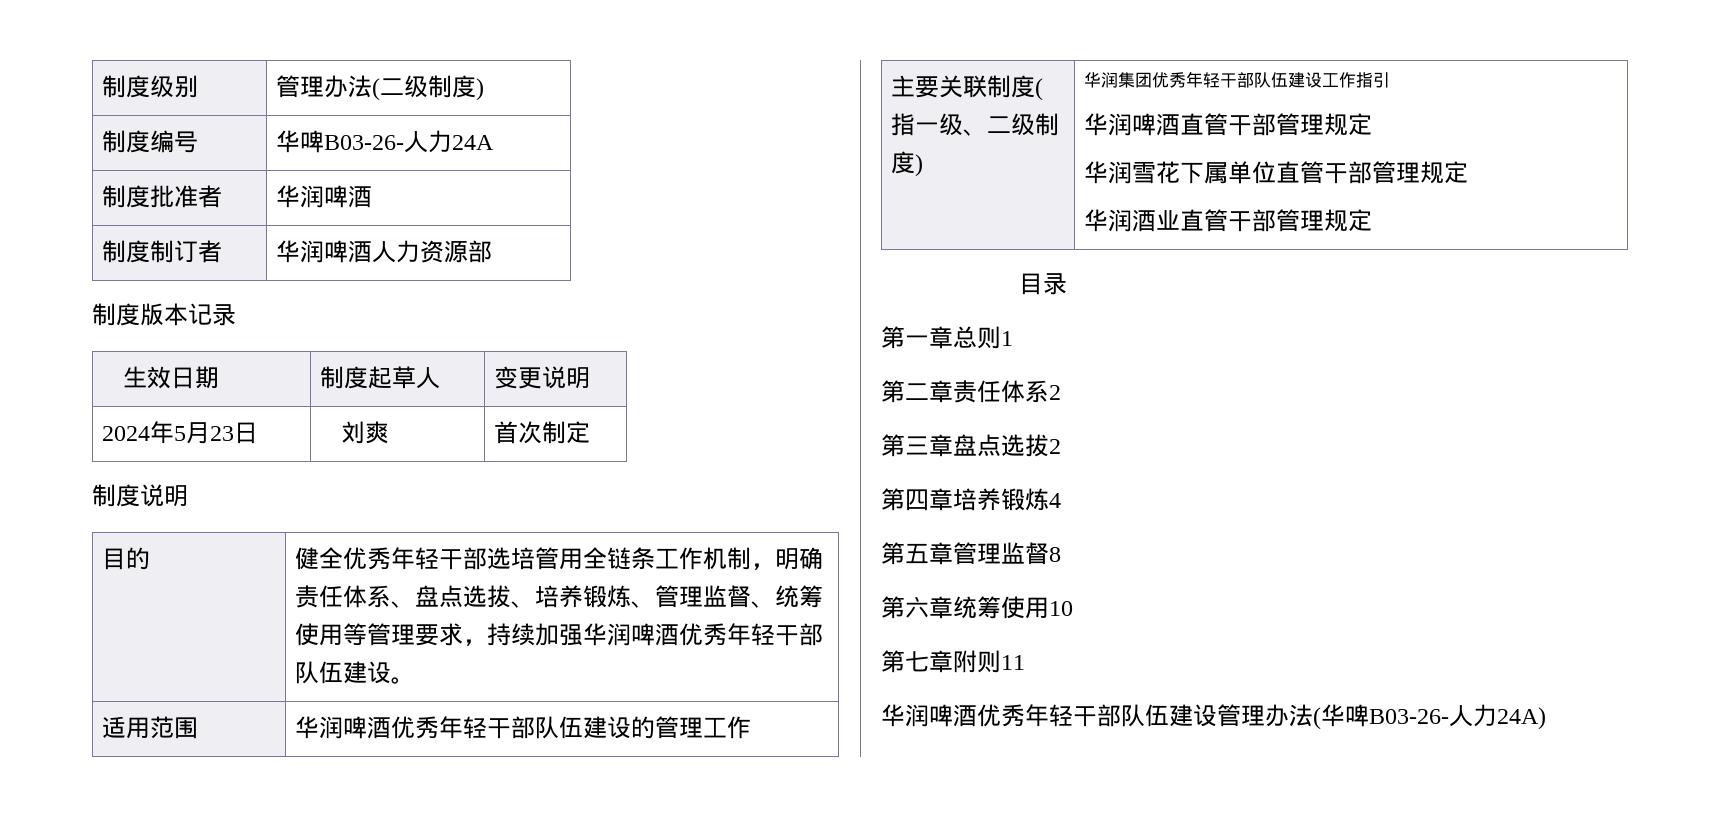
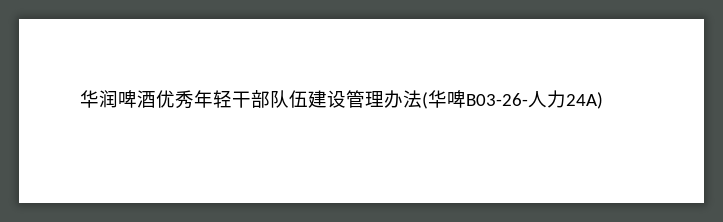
[101,75,198,98] [275,75,484,101] [101,130,198,153] [275,130,494,153] [101,185,222,208] [275,185,372,208] [101,240,222,263] [275,240,492,263] [92,303,236,326] [122,366,219,389] [319,366,440,389] [493,366,590,389] [101,421,258,444] [340,421,389,444] [493,421,590,444] [92,484,188,507] [101,547,150,570] [294,547,823,570] [294,585,823,608] [294,623,823,646] [294,661,415,684] [101,716,198,739] [294,716,751,739] [890,75,1043,101] [890,113,1059,136] [890,151,923,177] [1083,71,1390,88] [1083,113,1372,136] [1083,161,1468,184] [1083,209,1372,232] [1019,273,1068,295] [881,326,1013,349] [881,380,1061,403] [881,434,1061,457] [881,488,1061,511] [881,542,1061,565] [881,596,1073,619] [881,650,1025,673] 制度级别 | 管理办法(二级制度) // 制度编号 | 华啤B03-26-人力24A // 制度批准者 | 华润啤酒 // 制度制订者 | 华润啤酒人力资源部 // 制度版本记录 // 生效日期 | 制度起草人 | 变更说明 // 2024年5月23日 | 刘爽 | 首次制定 // 制度说明 // 目的 | 健全优秀年轻干部选培管用全链条工作机制，明确责任体系、盘点选拔、培养锻炼、管理监督、统筹使用等管理要求，持续加强华润啤酒优秀年轻干部队伍建设。 // 适用范围 | 华润啤酒优秀年轻干部队伍建设的管理工作 // 主要关联制度(指一级、二级制度) | 华润集团优秀年轻干部队伍建设工作指引 // 华润啤酒直管干部管理规定 // 华润雪花下属单位直管干部管理规定 // 华润酒业直管干部管理规定 // 目录 // 第一章总则1 // 第二章责任体系2 // 第三章盘点选拔2 // 第四章培养锻炼4 // 第五章管理监督8 // 第六章统筹使用10 // 第七章附则11 // -> (80, 99) none

